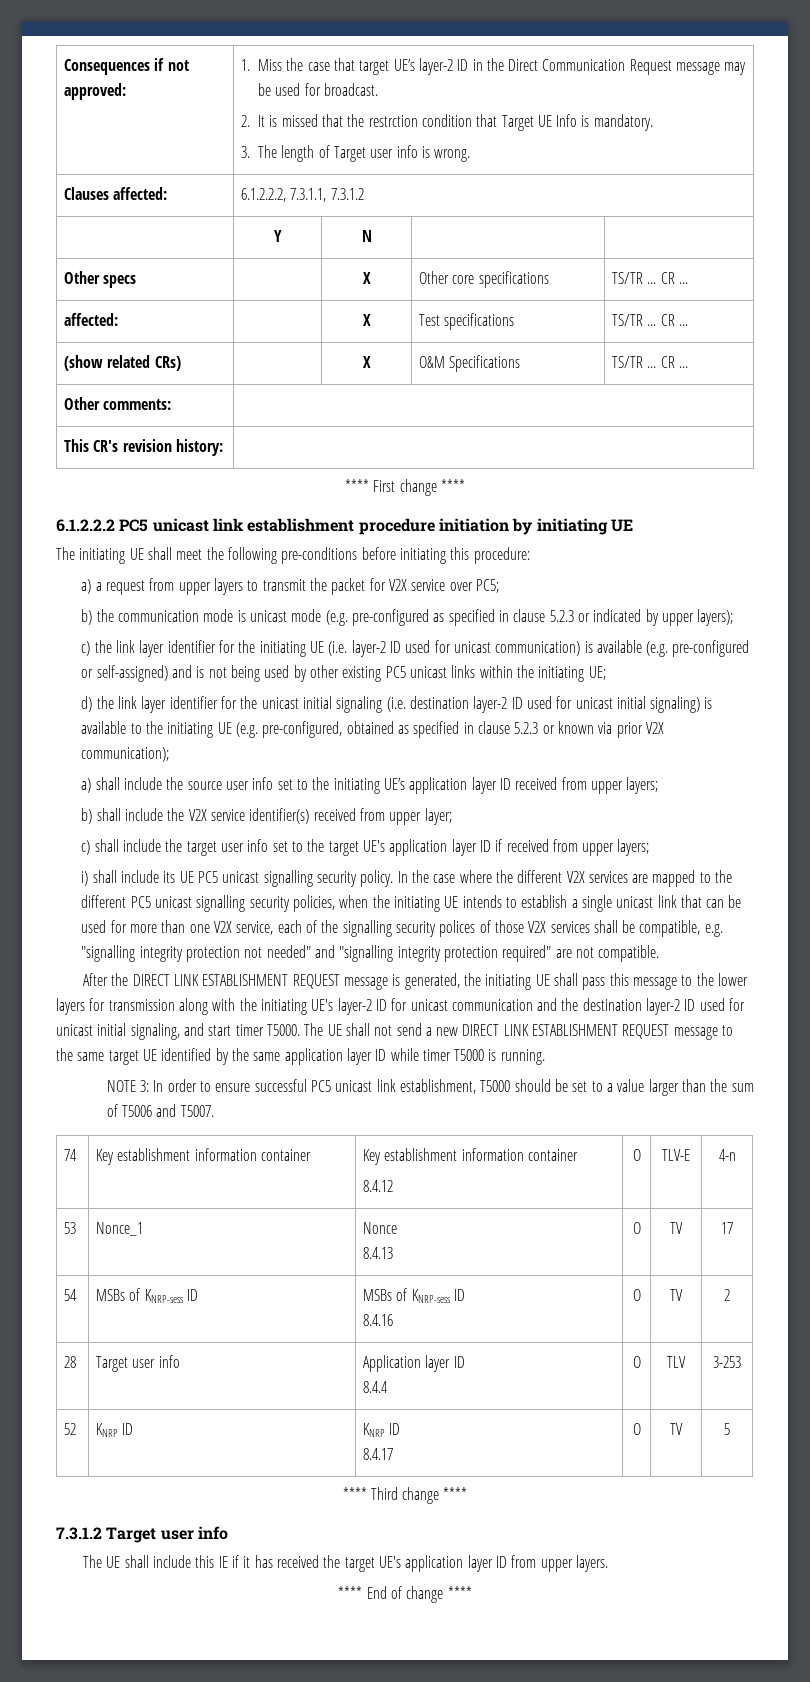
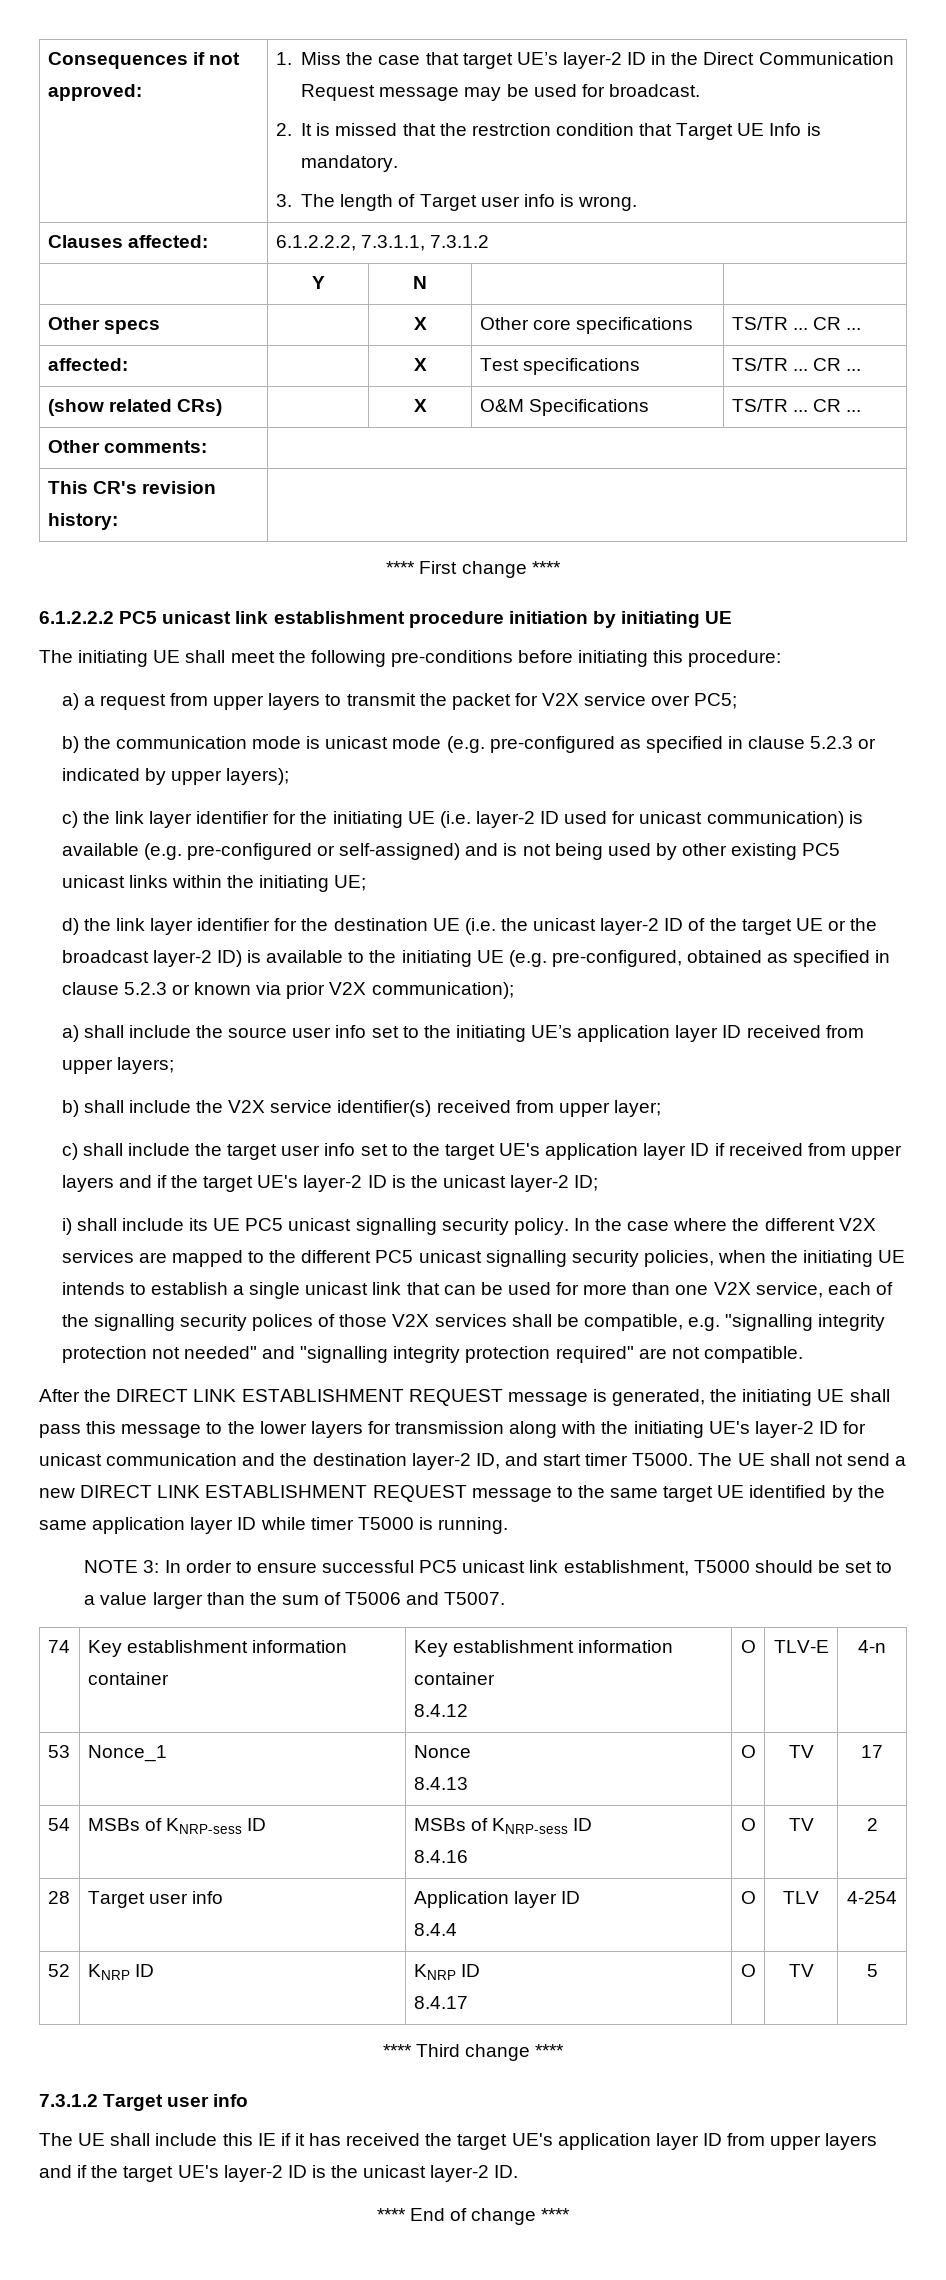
[261,696,701,713] unicast initial signaling (i.e. destination layer-2 ID used for unicast initial signaling) -> [333,918,878,935] [61,950,242,967] destination UE (i.e. the unicast layer-2 ID of the target UE or the broadcast layer-2 ID)
[617,839,650,856] layers; -> [61,1175,599,1192] layers and if the target UE's layer-2 ID is the unicast layer-2 ID;
[684,998,746,1011] [56,1023,180,1040] ID used for unicast initial signaling, -> [475,1453,500,1469] ID,
[713,1356,741,1368] 3-253 -> [847,1891,897,1904] 4-254
[575,1555,608,1572] layers. -> [825,2133,878,2150] [39,2165,519,2182] layers and if the target UE's layer-2 ID is the unicast layer-2 ID.

